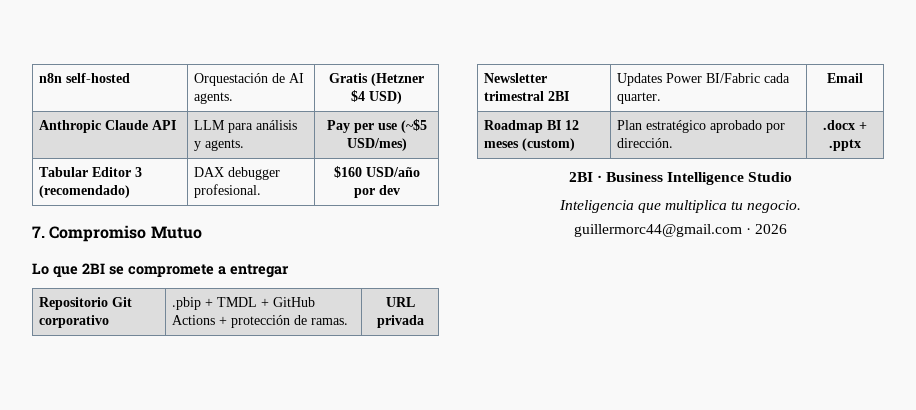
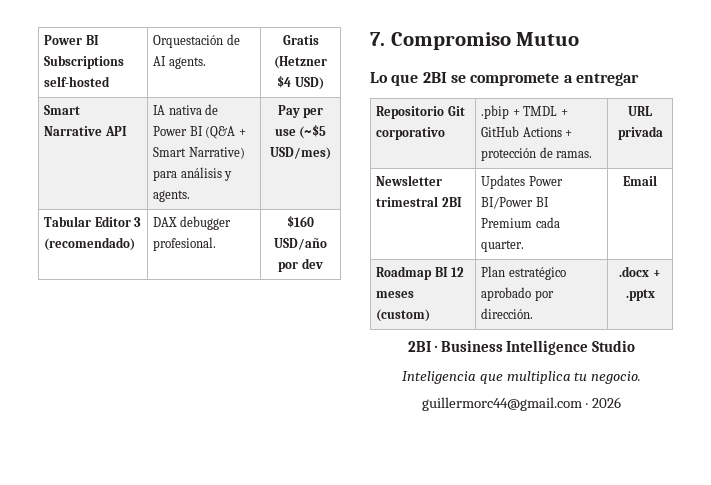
[39,73,63,83] n8n -> [44,35,99,45] [44,55,125,69] Power BI Subscriptions
[39,120,149,133] Anthropic Claude -> [44,105,81,115] [44,126,103,136] Smart Narrative
[194,120,226,130] LLM -> [153,104,219,115] [153,126,246,139] [153,147,245,159] IA nativa de Power BI (Q&A + Smart Narrative)
[706,73,761,83] BI/Fabric -> [481,197,549,209] [481,218,533,228] BI/Power BI Premium

